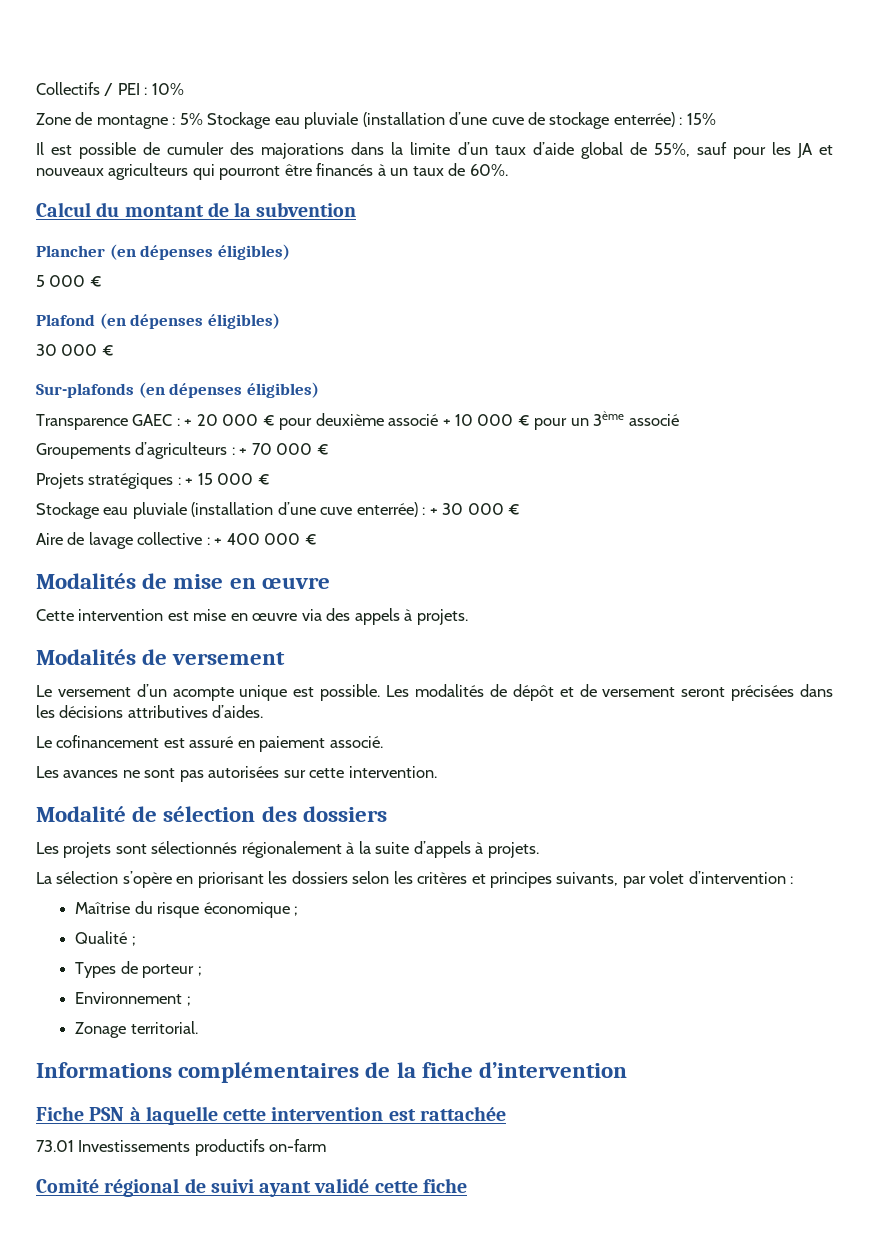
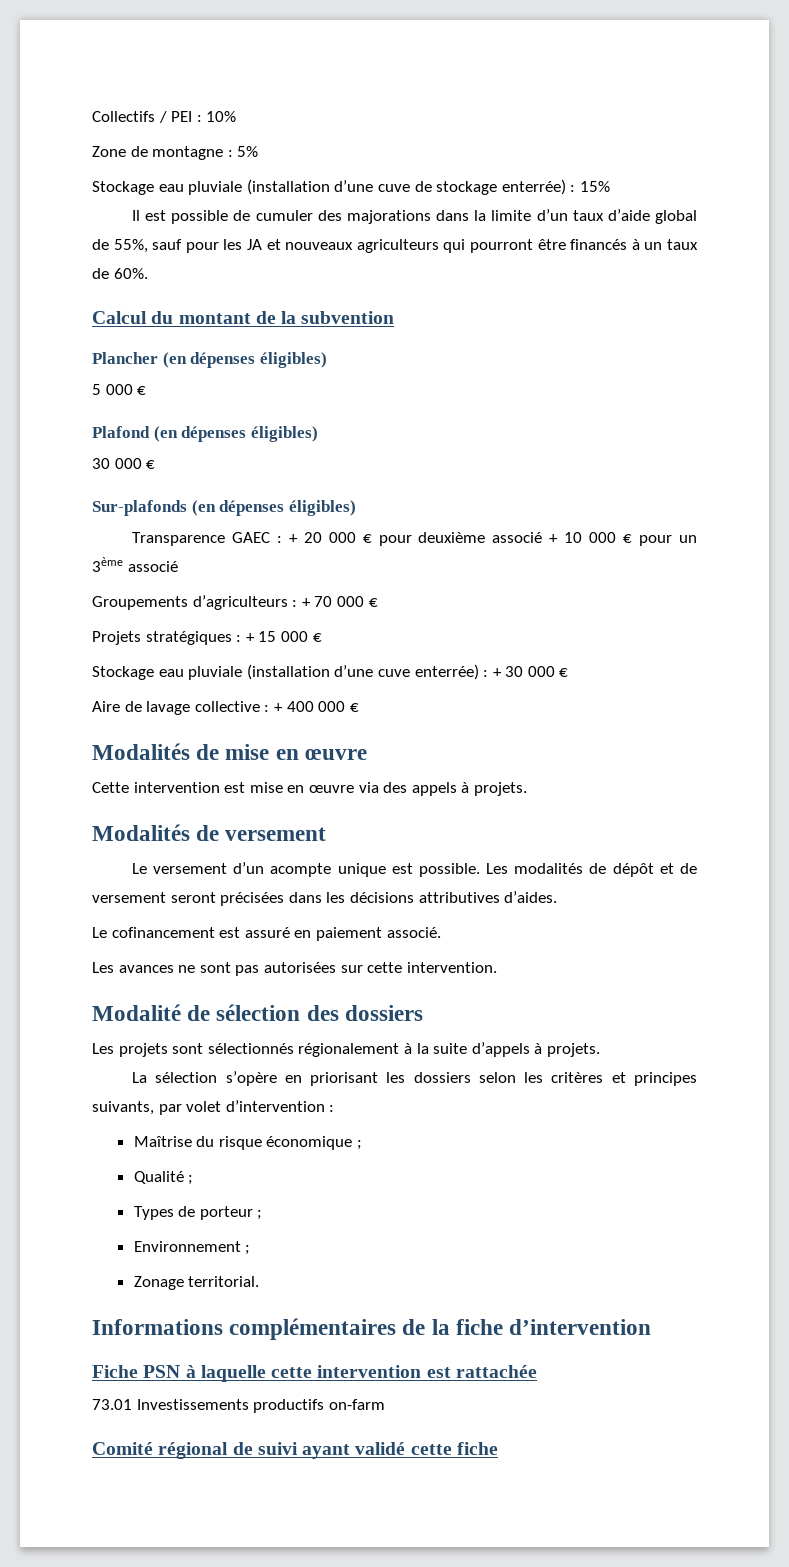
(203, 119) none -> (259, 151) //

